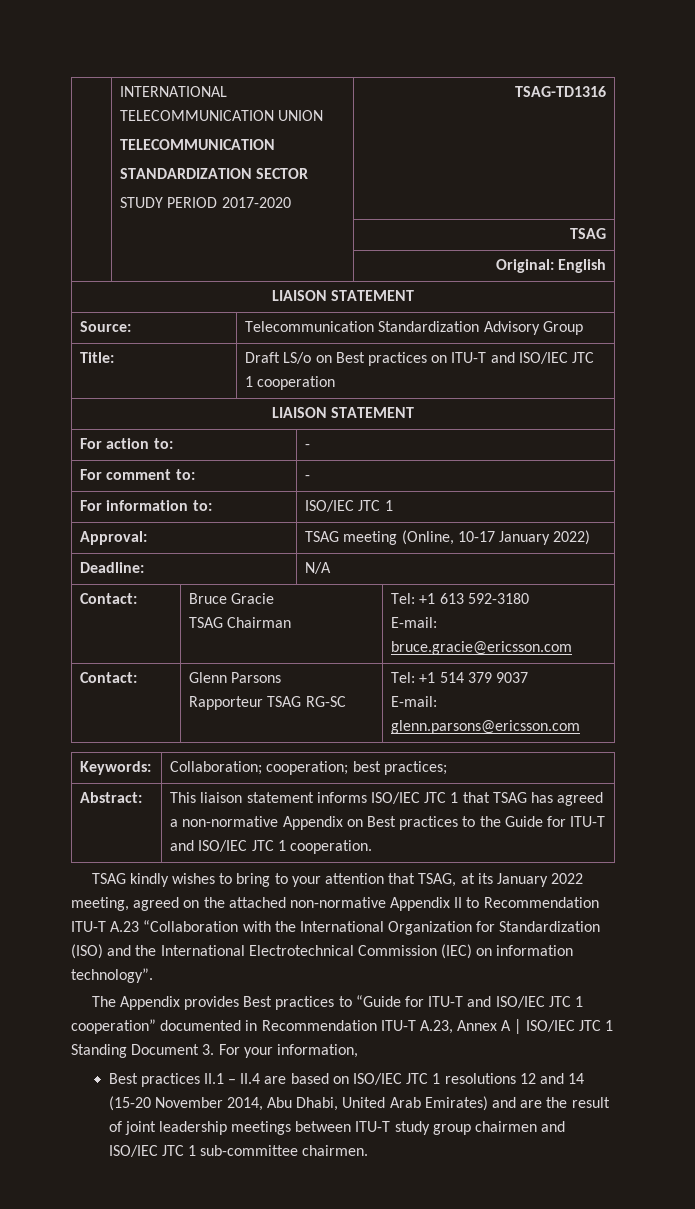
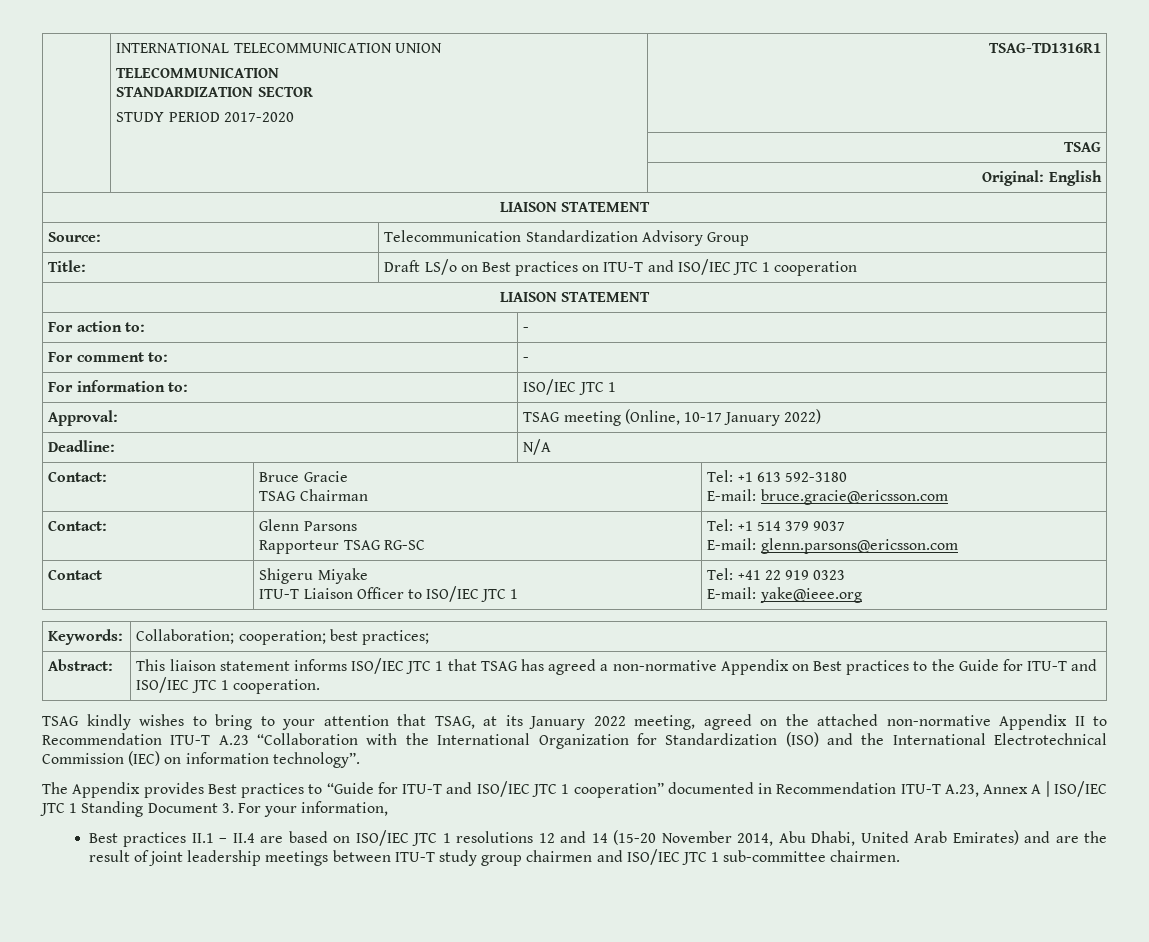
[514,86,606,97] TSAG-TD1316 -> [988,43,1101,53] TSAG-TD1316R1
(581, 727) none -> [48,569,103,580] [259,568,368,584] [259,586,519,602] [707,568,846,580] [707,587,862,603] // Contact | Shigeru Miyake // ITU-T Liaison Officer to ISO/IEC JTC 1 | Tel: +41 22 919 0323 // E-mail: yake@ieee.org

